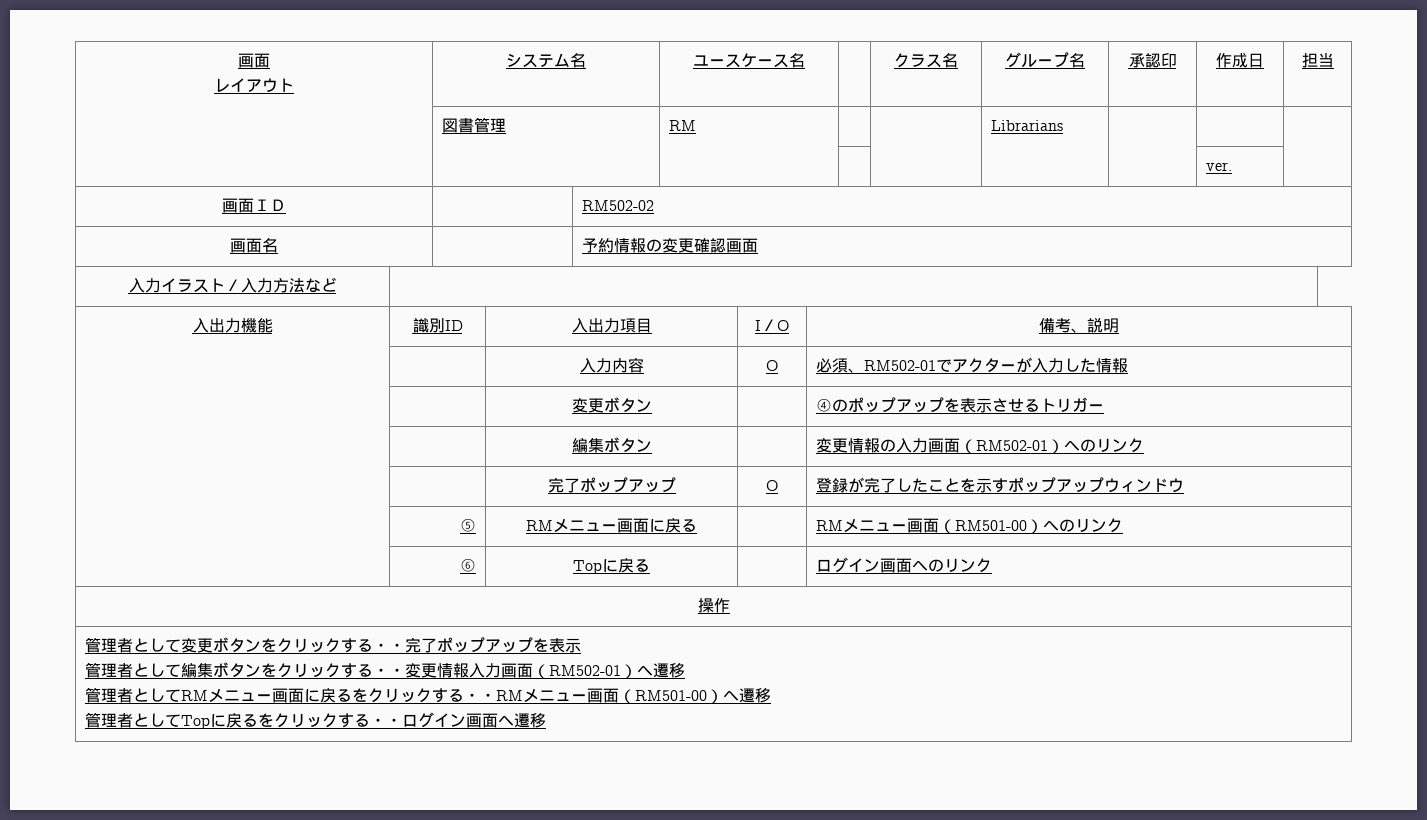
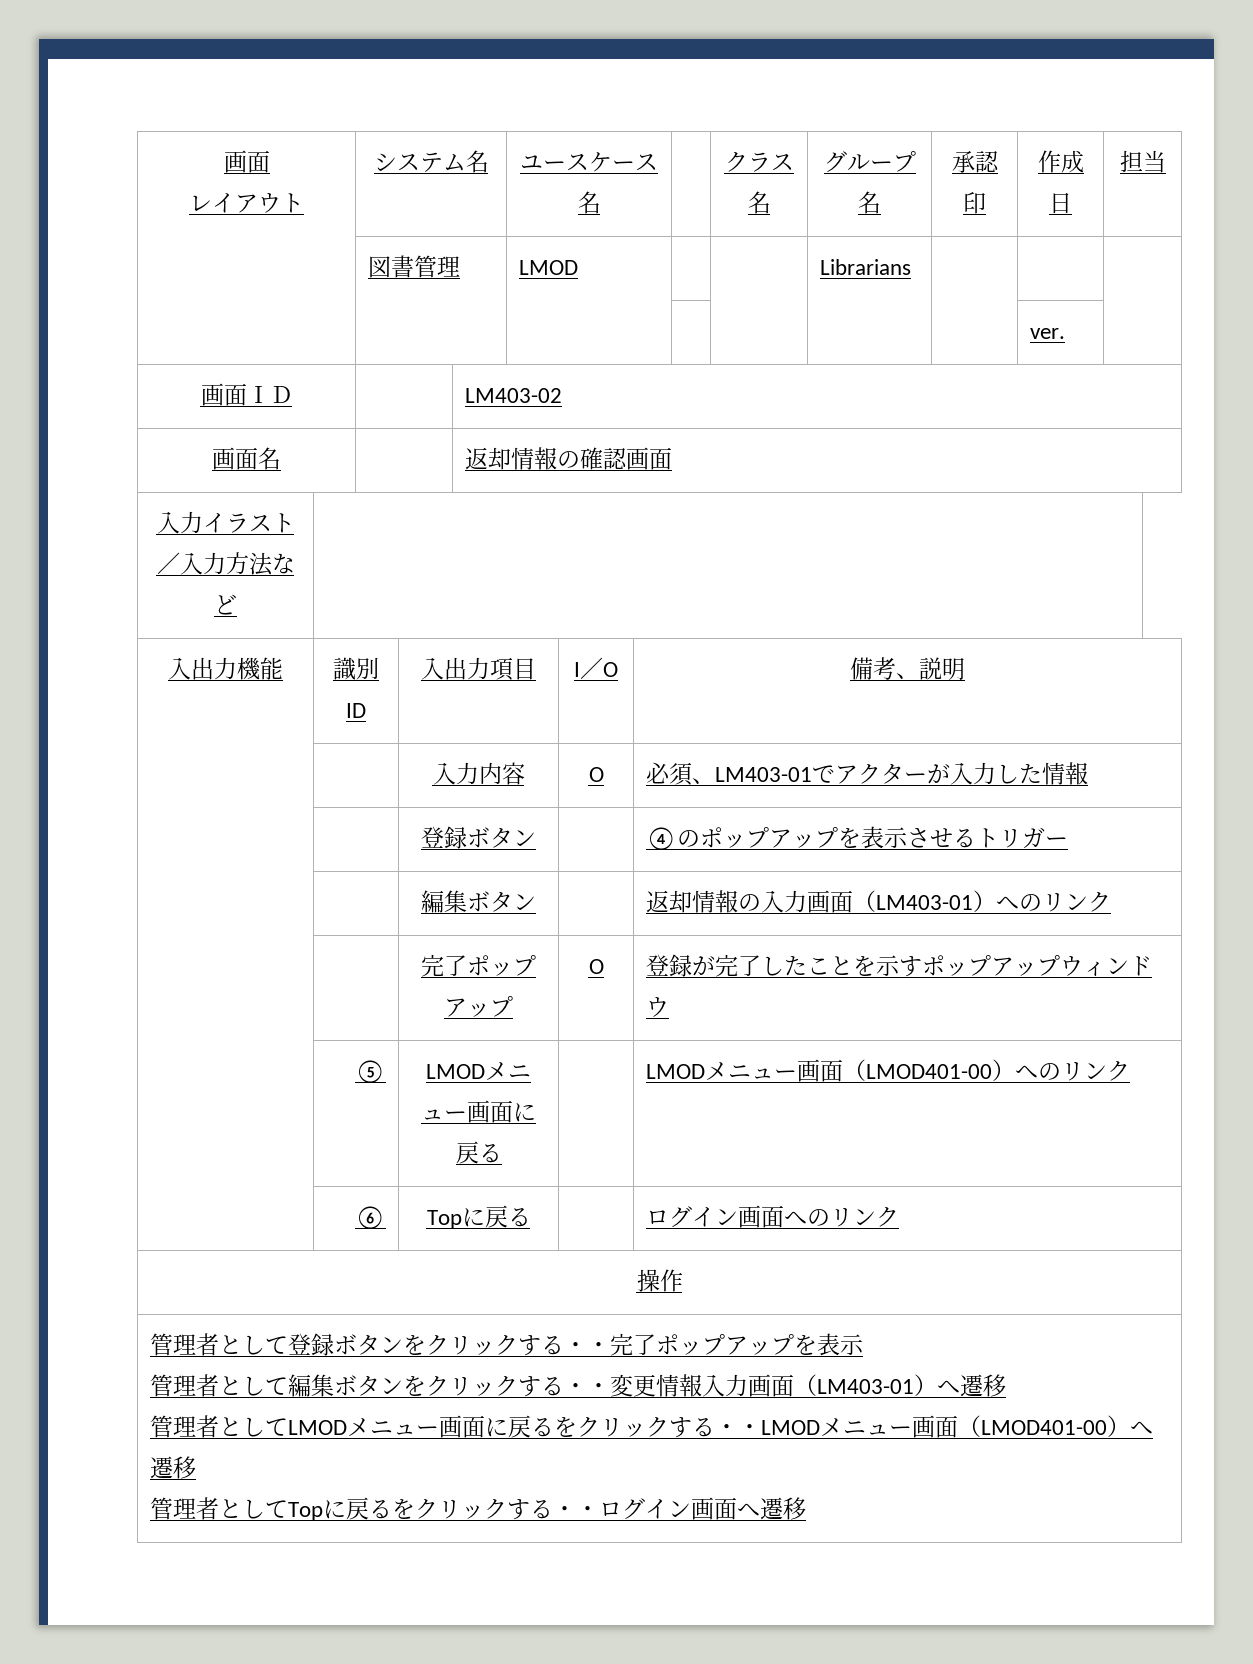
[668,120,696,131] RM -> [519,260,579,275] LMOD
[581,200,654,211] RM502-02 -> [465,388,563,403] LM403-02
[581,238,694,253] 予約情報の変更 -> [465,447,581,470] 返却情報の
[863,360,936,371] RM502-01 -> [715,767,813,782] LM403-01
[571,398,604,413] 変更 -> [421,826,467,849] 登録
[815,438,848,453] 変更 -> [646,890,693,913] 返却
[975,440,1048,451] RM502-01 -> [876,895,974,910] LM403-01
[526,520,553,531] RM -> [426,1064,485,1079] LMOD
[815,518,1027,534] RMメニュー画面（RM501-00 -> [646,1059,993,1082] LMODメニュー画面（LMOD401-00
[180,638,213,653] 変更 -> [288,1333,335,1356] 登録
[548,663,685,679] [84,687,208,703] RM502-01）へ遷移 // 管理者としてRM -> [817,1374,1007,1397] [150,1415,348,1438] LM403-01）へ遷移 // 管理者としてLMOD
[495,688,707,704] RMメニュー画面（RM501-00 -> [761,1415,1108,1438] LMODメニュー画面（LMOD401-00

